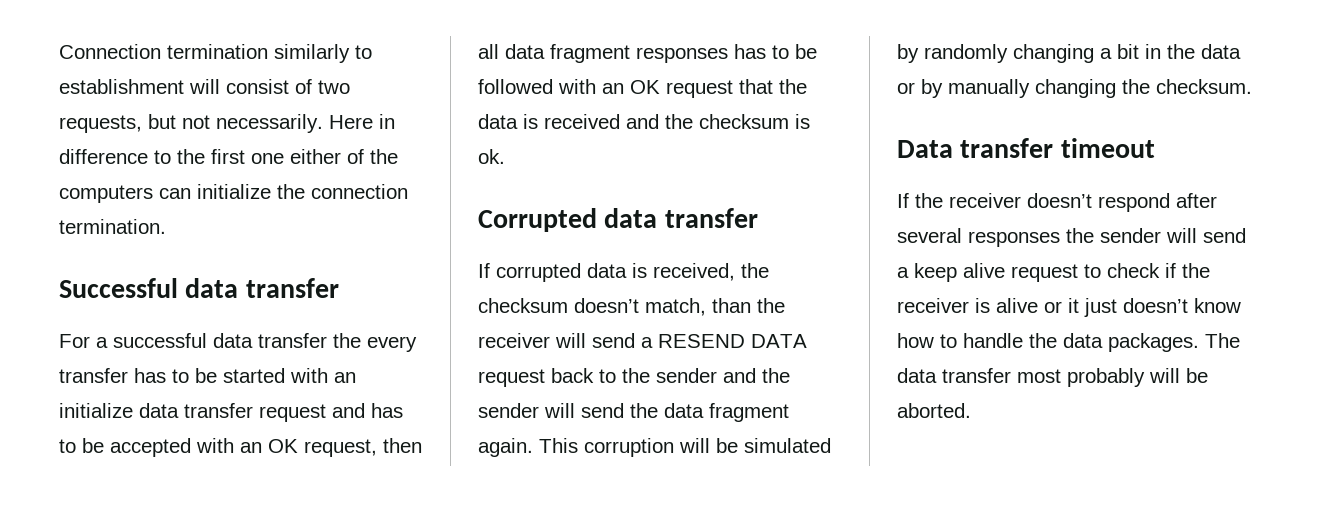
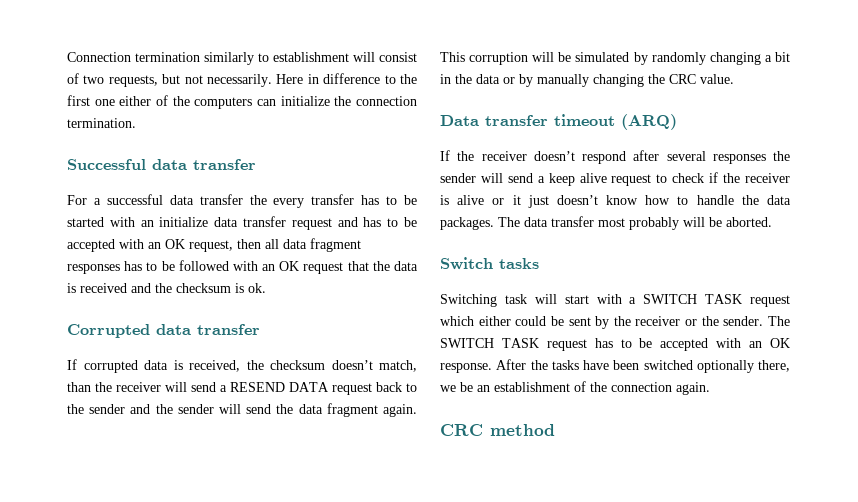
[1156,79,1252,94] checksum. -> [669,74,734,84] CRC value.
(1155, 148) none -> [621,114,677,130] (ARQ)
(971, 410) none -> [440,257,539,270] [440,294,790,307] [440,316,790,329] [440,338,790,351] [440,359,790,373] [440,381,710,395] [440,424,555,436] // Switch tasks // Switching task will start with a SWITCH TASK request which either could be sent by the receiver or the sender. The SWITCH TASK request has to be accepted with an OK response. After the tasks have been switched optionally there, we be an establishment of the connection again. // CRC method

